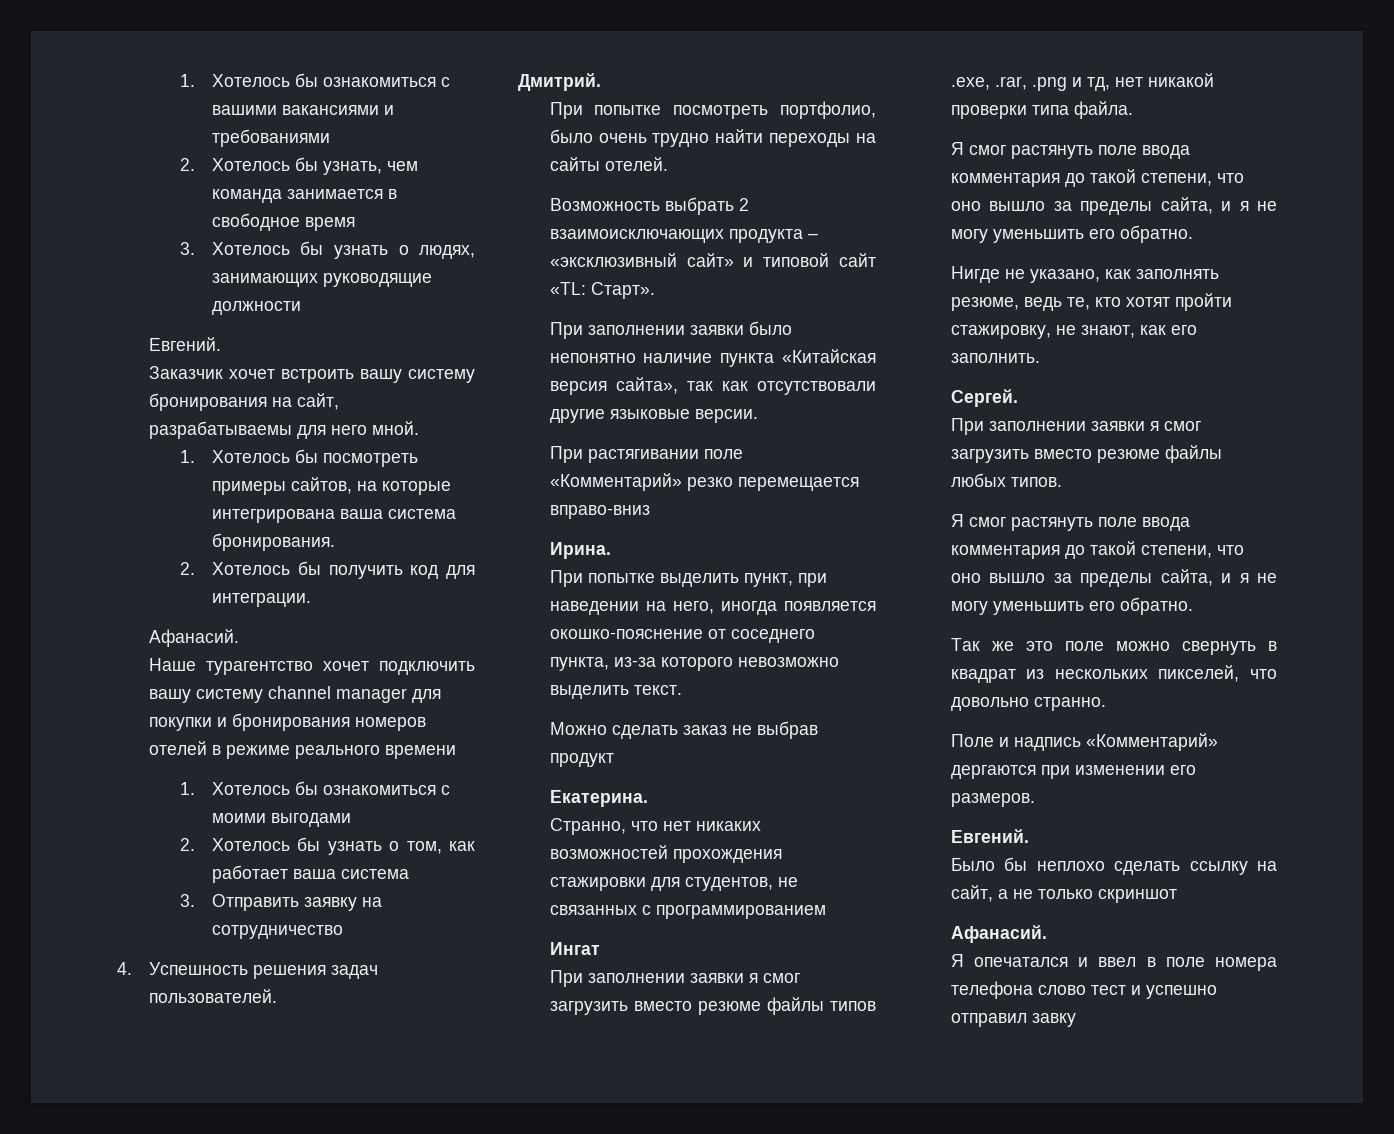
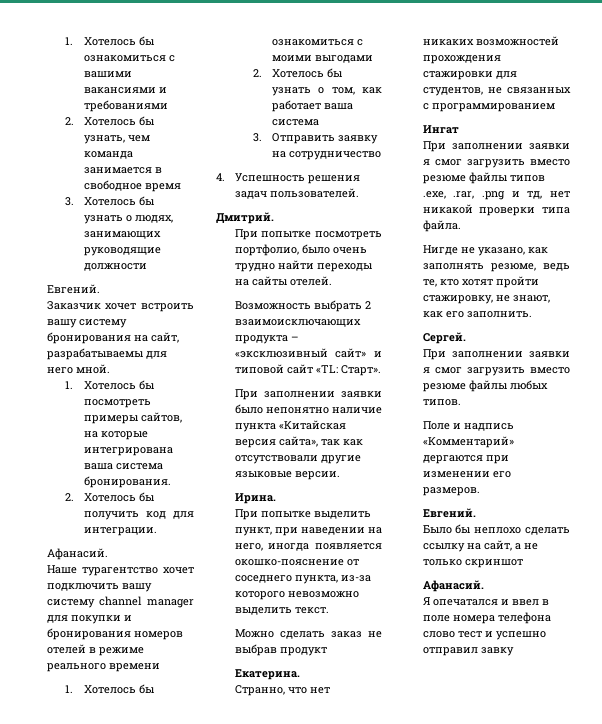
[549,446,743,463] [549,473,859,491] [549,505,650,519] // При растягивании поле «Комментарий» резко перемещается вправо-вниз -> (340, 475) none
[950,142,1190,159] [950,169,1244,187] [950,197,1277,215] [950,225,1193,243] // Я смог растянуть поле ввода комментария до такой степени, что оно вышло за пределы сайта, и я не могу уменьшить его обратно. -> (461, 226) none
[950,514,1190,531] [950,541,1244,559] [950,569,1277,587] [950,597,1193,615] [950,638,1277,655] [950,665,1277,683] [950,697,1106,711] // Я смог растянуть поле ввода комментария до такой степени, что оно вышло за пределы сайта, и я не могу уменьшить его обратно. // Так же это поле можно свернуть в квадрат из нескольких пикселей, что довольно странно. -> (461, 402) none

